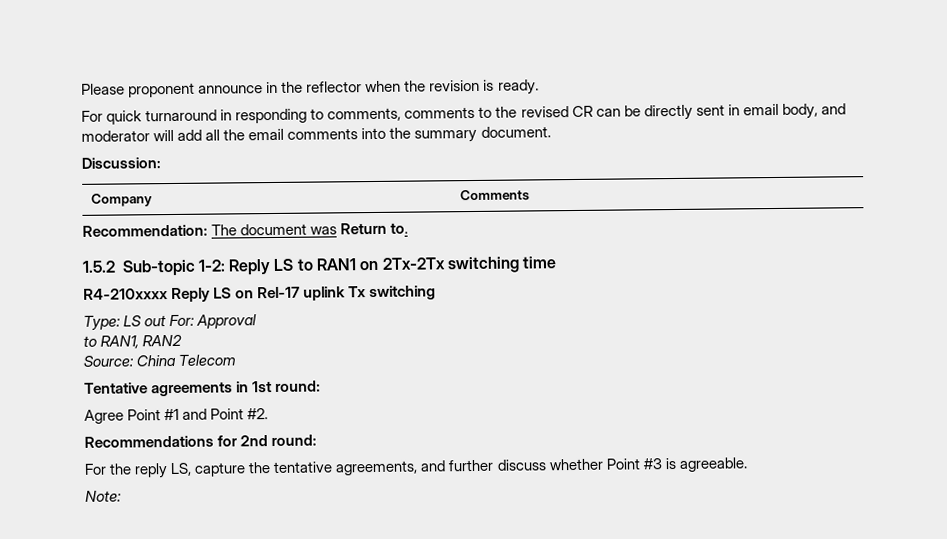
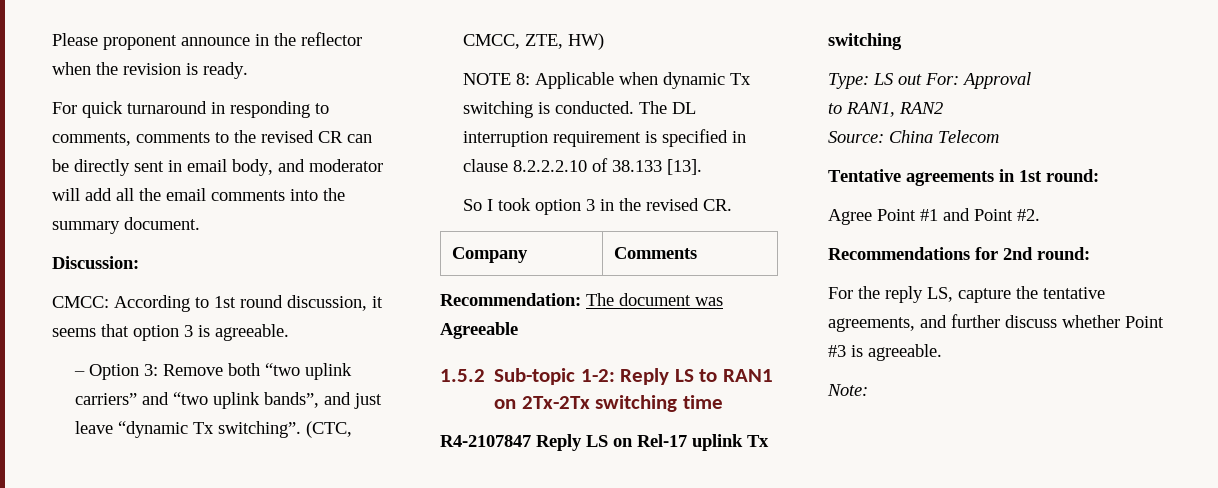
(161, 163) none -> [52,295,383,312] [52,324,289,341] [73,363,352,380] [74,392,382,409] [74,421,352,438] [462,33,604,50] [462,72,751,89] [462,101,696,118] [462,129,746,147] [462,158,702,175] [462,198,732,215] // CMCC: According to 1st round discussion, it seems that option 3 is agreeable. // – Option 3: Remove both “two uplink carriers” and “two uplink bands”, and just leave “dynamic Tx switching”. (CTC, CMCC, ZTE, HW) // NOTE 8: Applicable when dynamic Tx switching is conducted. The DL interruption requirement is specified in clause 8.2.2.2.10 of 38.133 [13]. // So I took option 3 in the revised CR.
[340,222,409,235] Return to. -> [440,322,518,339] Agreeable
[83,288,168,300] R4-210xxxx -> [440,435,531,447] R4-2107847

